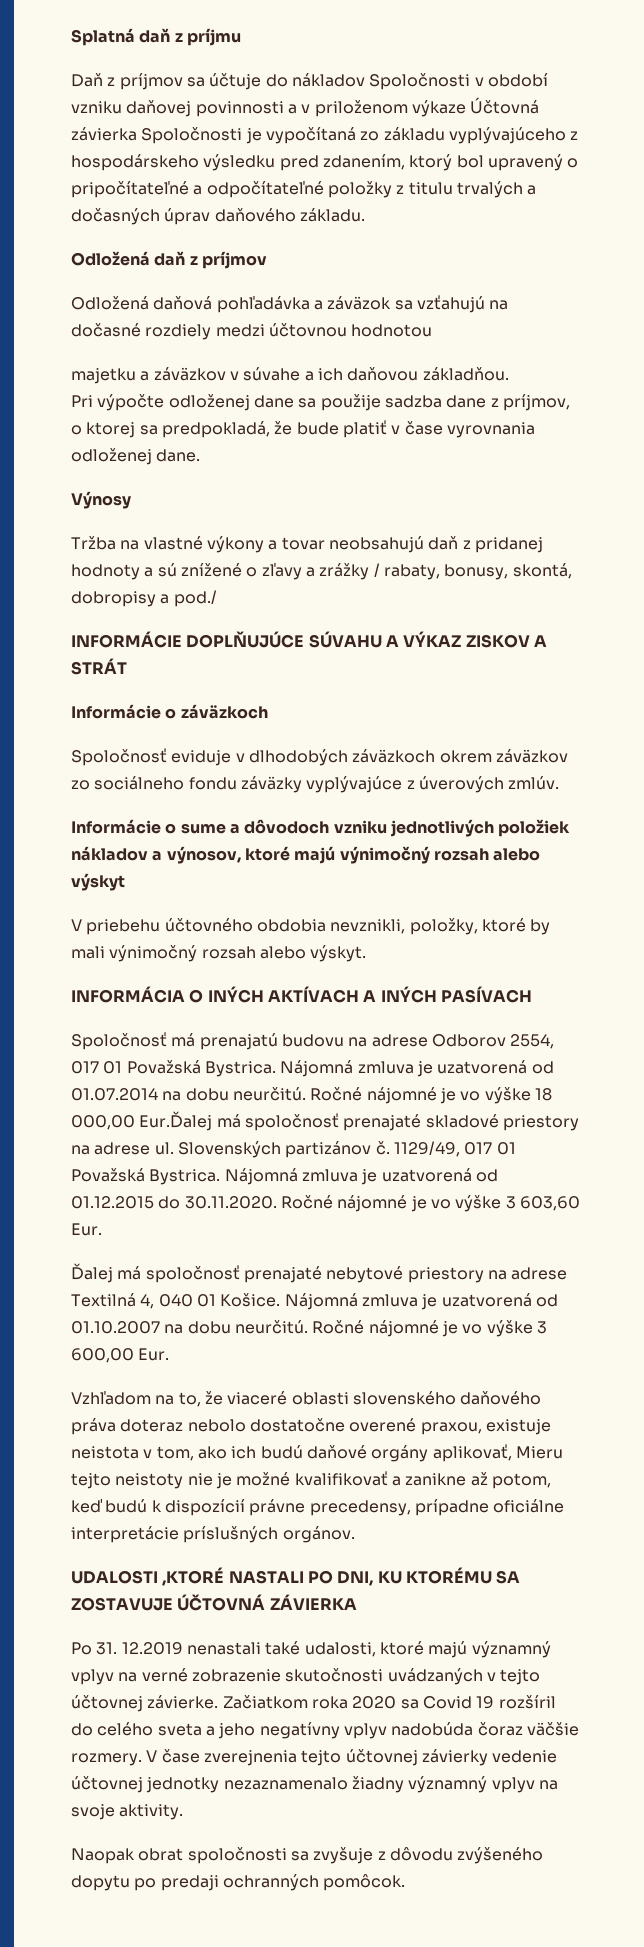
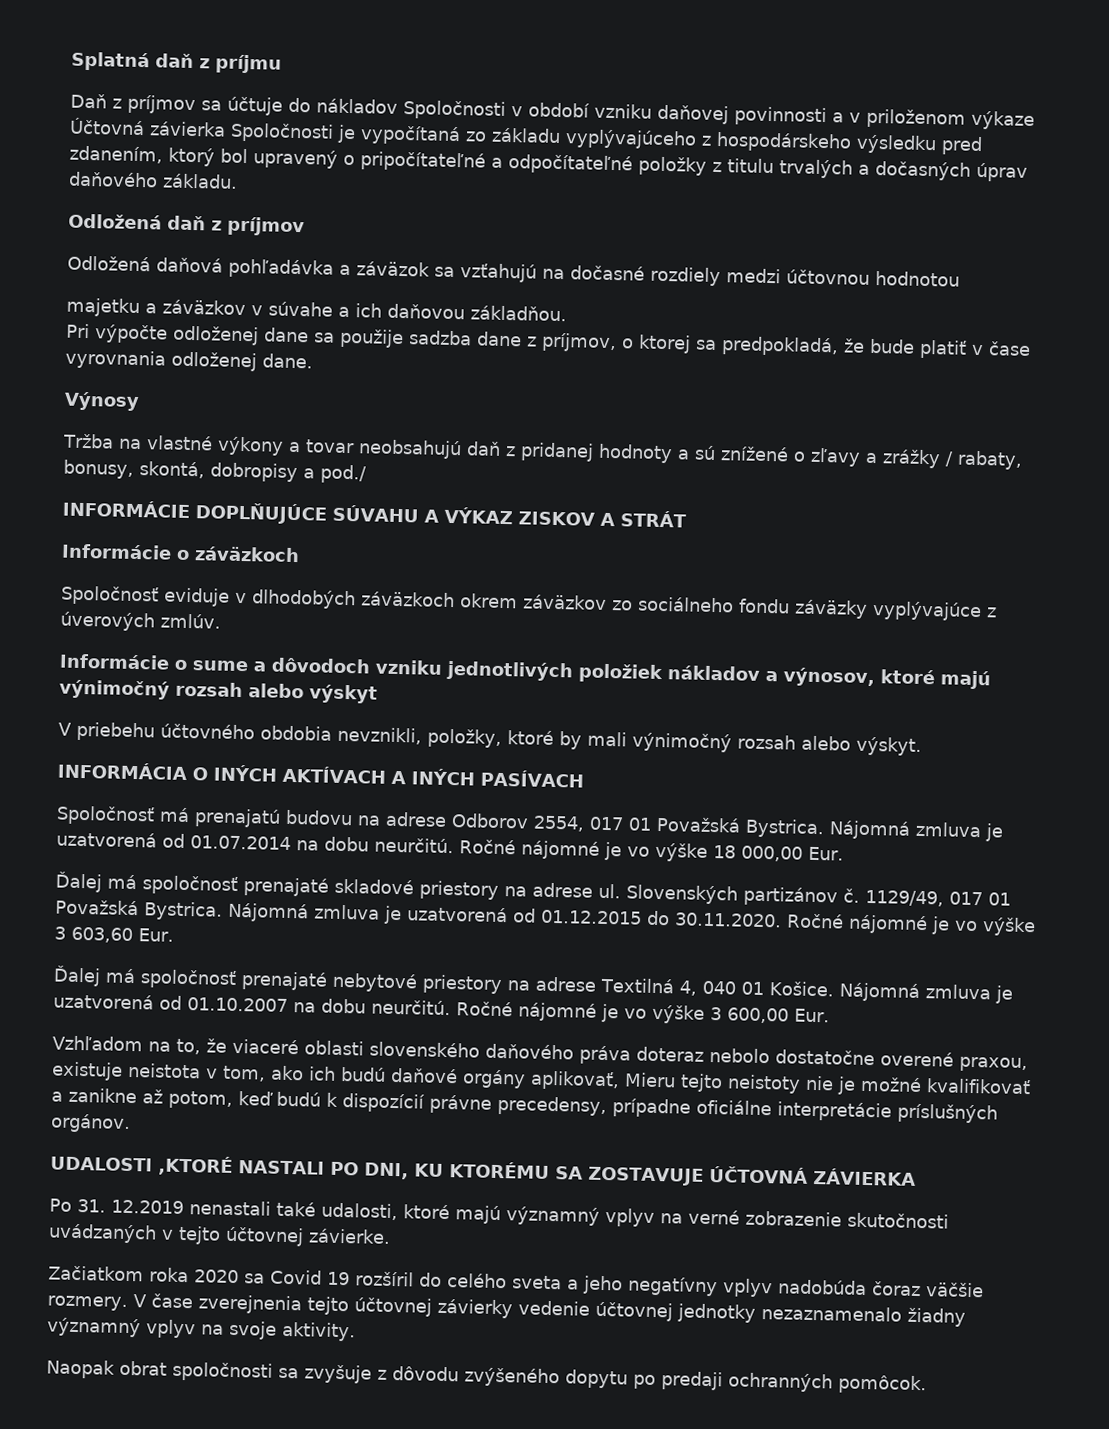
[139,1111,213,1131] Eur.Ďalej -> [807,846,844,861] [55,871,102,893] Eur. // Ďalej
(219, 1702) none -> (391, 1236) //

